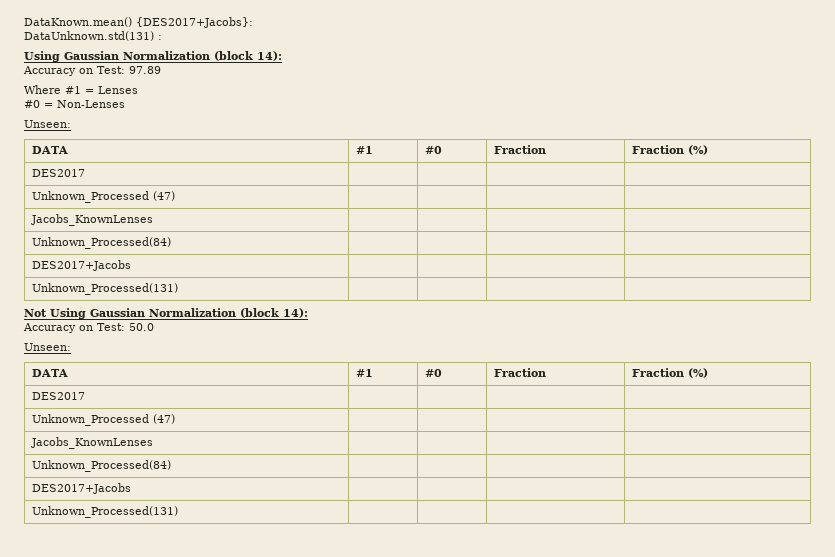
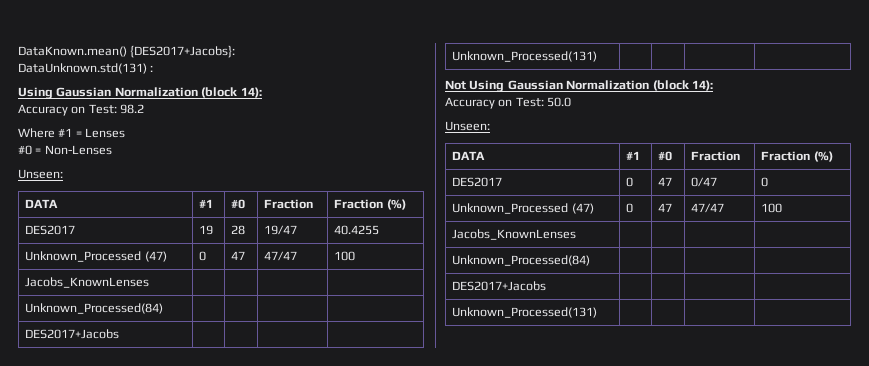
[129,66,161,74] 97.89 -> [120,104,145,114] 98.2
[32,191,176,203] | | | // Unknown_Processed (47) | | | | -> [199,225,214,235] [231,225,246,235] [264,225,298,235] [334,225,380,235] [25,251,167,262] [199,251,207,261] [231,251,246,260] [264,251,298,261] [334,251,356,261] 19 | 28 | 19/47 | 40.4255 // Unknown_Processed (47) | 0 | 47 | 47/47 | 100
[32,414,176,426] | | | // Unknown_Processed (47) | | | | -> [626,177,634,187] [658,177,673,186] [691,177,718,187] [761,177,769,187] [452,203,594,214] [626,203,634,213] [658,203,673,212] [691,203,725,213] [761,203,783,213] 0 | 47 | 0/47 | 0 // Unknown_Processed (47) | 0 | 47 | 47/47 | 100

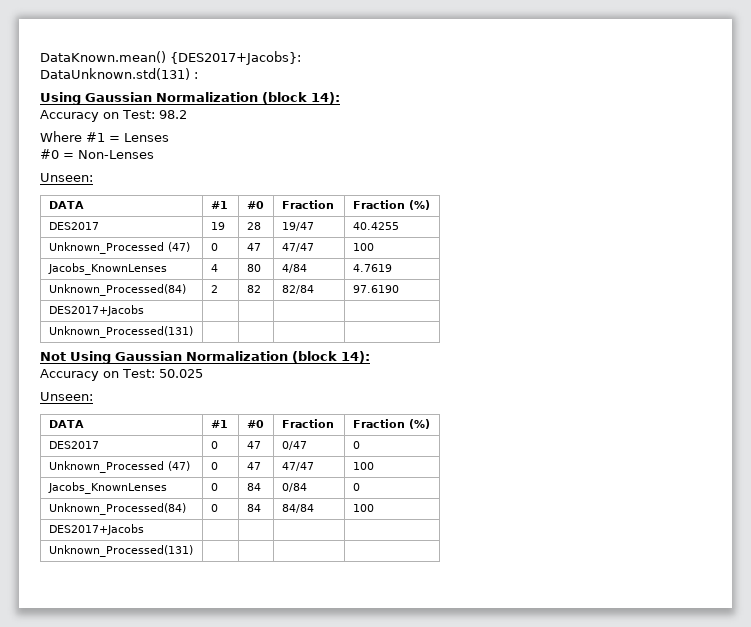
[25,303,164,314] | | | // Unknown_Processed(84) | | | | -> [210,264,218,272] [246,264,261,272] [281,264,307,273] [352,264,392,272] [48,284,186,296] [210,285,218,293] [246,285,261,293] [281,285,314,294] [352,285,399,293] 4 | 80 | 4/84 | 4.7619 // Unknown_Processed(84) | 2 | 82 | 82/84 | 97.6190
[547,97,572,107] 50.0 -> [158,369,203,378] 50.025
[452,255,591,266] | | | // Unknown_Processed(84) | | | | -> [210,483,218,491] [246,483,261,491] [281,483,307,492] [352,483,360,491] [48,503,186,515] [210,504,218,512] [246,504,261,512] [281,504,314,513] [352,504,374,512] 0 | 84 | 0/84 | 0 // Unknown_Processed(84) | 0 | 84 | 84/84 | 100

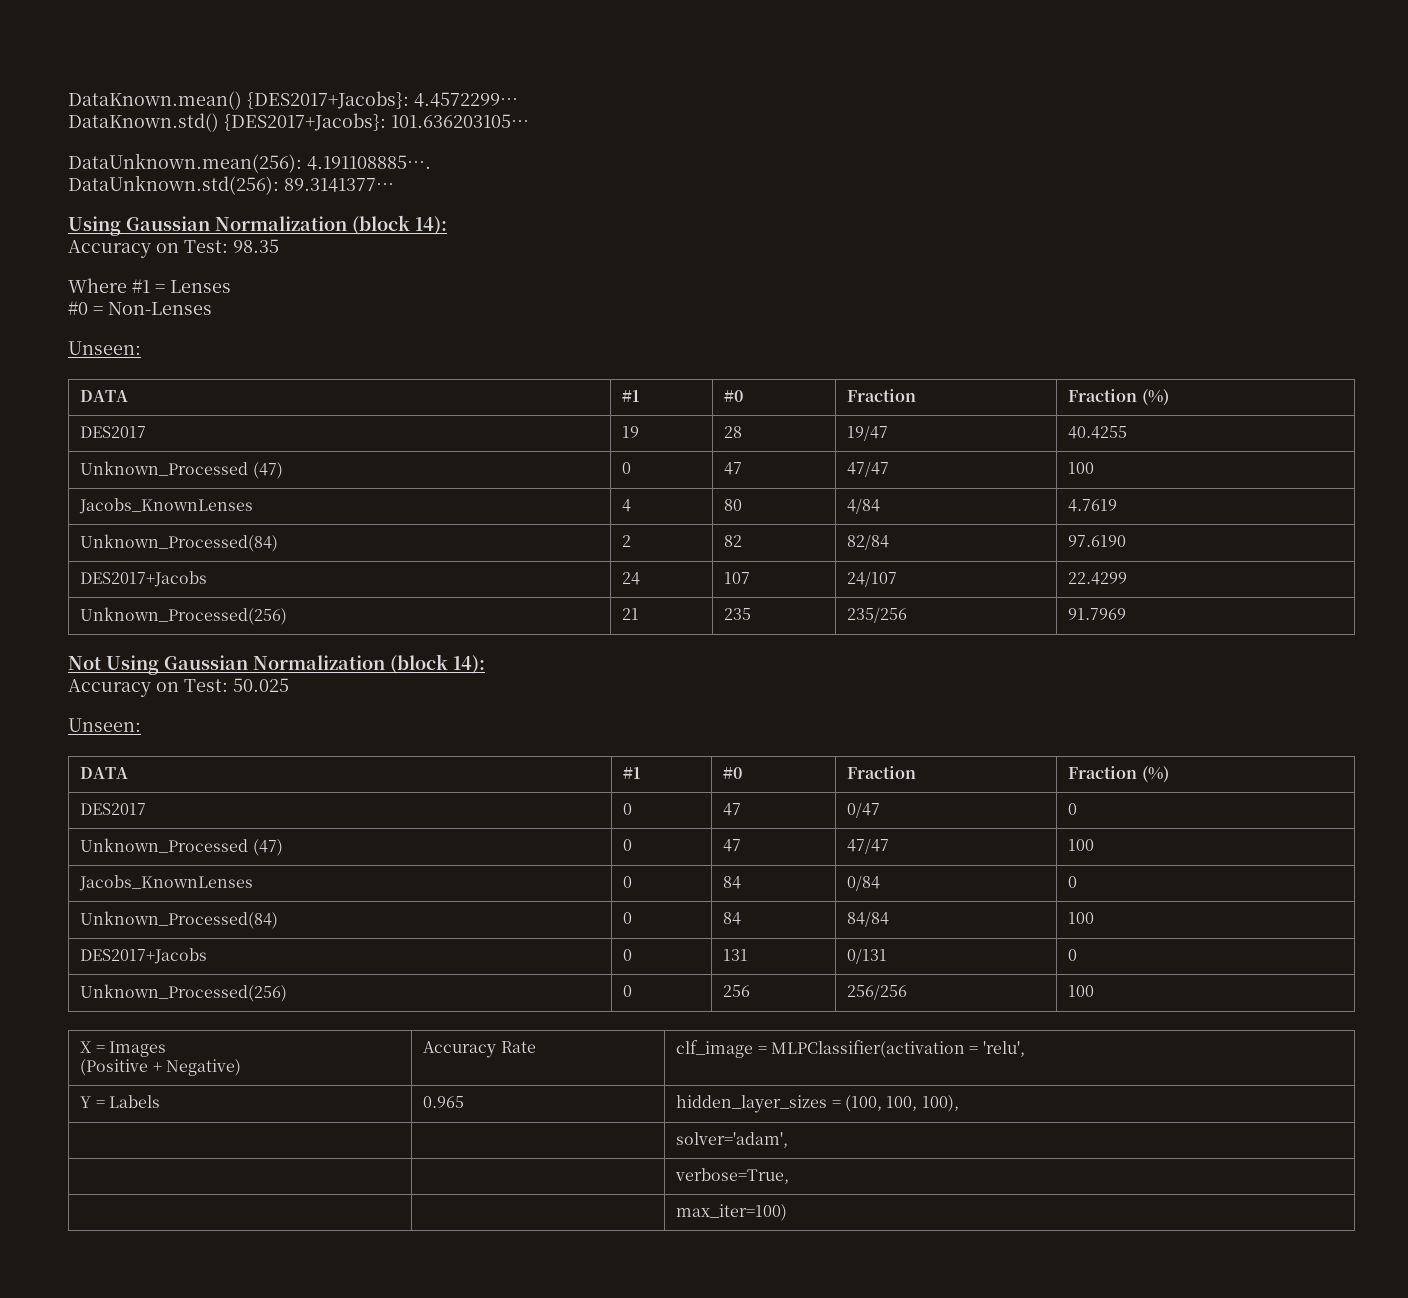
[40,68,198,80] [40,92,340,105] [40,110,187,122] // DataUnknown.std(131) : // Using Gaussian Normalization (block 14): // Accuracy on Test: 98.2 -> [414,92,518,107] [68,113,529,132] [68,153,431,173] [68,175,394,195] [68,215,447,236] [68,239,279,258] 4.4572299… // DataKnown.std() {DES2017+Jacobs}: 101.636203105… // DataUnknown.mean(256): 4.191108885…. // DataUnknown.std(256): 89.3141377… // Using Gaussian Normalization (block 14): // Accuracy on Test: 98.35
[48,326,193,338] | | | // Unknown_Processed(131) | | | | -> [622,572,641,585] [724,572,751,584] [847,571,898,587] [1068,572,1128,585] [80,607,288,625] [622,608,640,620] [724,608,752,620] [847,607,908,623] [1068,608,1127,620] 24 | 107 | 24/107 | 22.4299 // Unknown_Processed(256) | 21 | 235 | 235/256 | 91.7969
[48,545,193,557] | | | // Unknown_Processed(131) | | | | -> [623,949,633,961] [723,949,749,961] [847,948,888,964] [1068,949,1078,961] [80,984,288,1002] [623,985,633,997] [723,985,751,997] [847,984,908,1000] [1068,985,1095,997] [80,1041,167,1057] [80,1059,242,1076] [423,1041,536,1058] [676,1040,1025,1058] [80,1095,161,1108] [423,1096,465,1108] [676,1095,959,1113] [676,1132,789,1148] [675,1168,790,1184] [676,1204,788,1221] 0 | 131 | 0/131 | 0 // Unknown_Processed(256) | 0 | 256 | 256/256 | 100 // X = Images // (Positive + Negative) | Accuracy Rate | clf_image = MLPClassifier(activation = 'relu', // Y = Labels | 0.965 | hidden_layer_sizes = (100, 100, 100), // | | solver='adam', // | | verbose=True, // | | max_iter=100)

